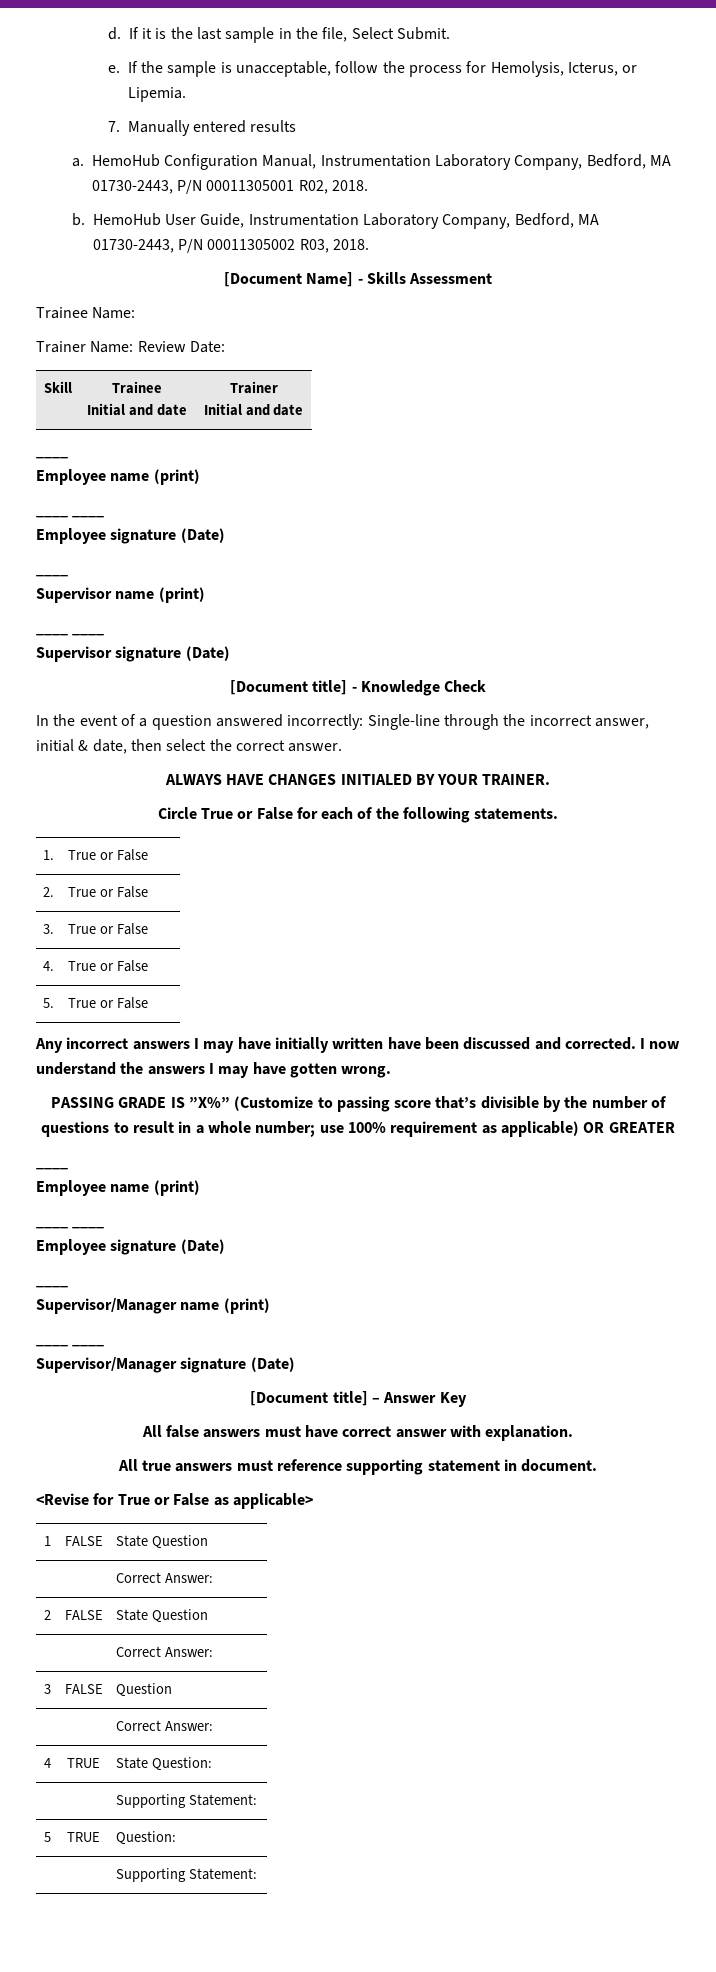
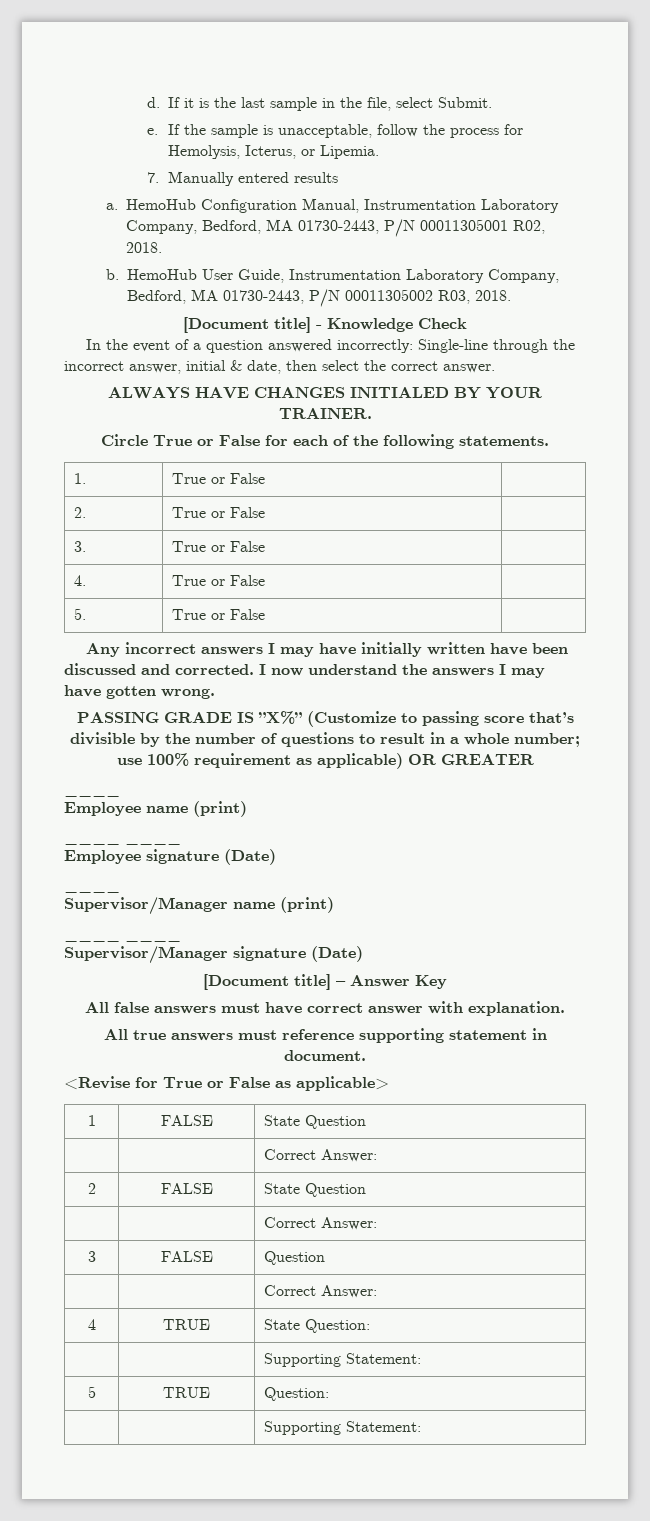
[351,27,394,39] Select -> [396,97,434,108] select
[223,272,493,287] [36,307,136,319] [36,341,225,353] [43,381,72,393] [112,381,162,394] [87,403,187,416] [229,381,278,394] [203,403,304,416] [36,456,68,459] [36,469,200,485] [36,515,105,518] [36,528,225,544] [36,574,68,577] [36,587,205,603] [36,633,105,636] [36,646,230,662] // [Document Name] - Skills Assessment // Trainee Name: // Trainer Name: Review Date: // Skill | Trainee // Initial and date | Trainer // Initial and date // ____ // Employee name (print) // ____ ____ // Employee signature (Date) // ____ // Supervisor name (print) // ____ ____ // Supervisor signature (Date) -> (511, 295) none

